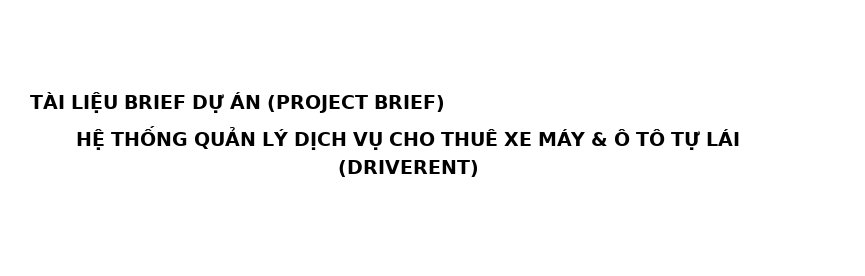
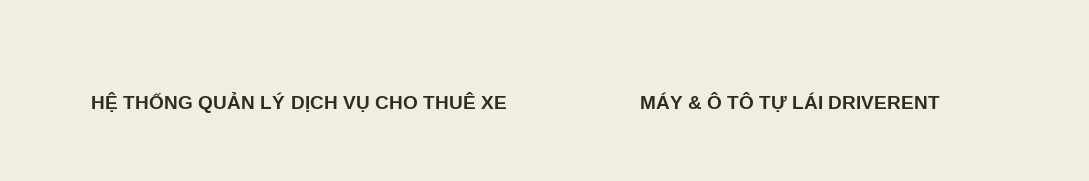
[30,92,445,114] TÀI LIỆU BRIEF DỰ ÁN (PROJECT BRIEF) // -> (90, 102) none
[337,160,479,177] (DRIVERENT) -> [828,96,941,109] DRIVERENT

